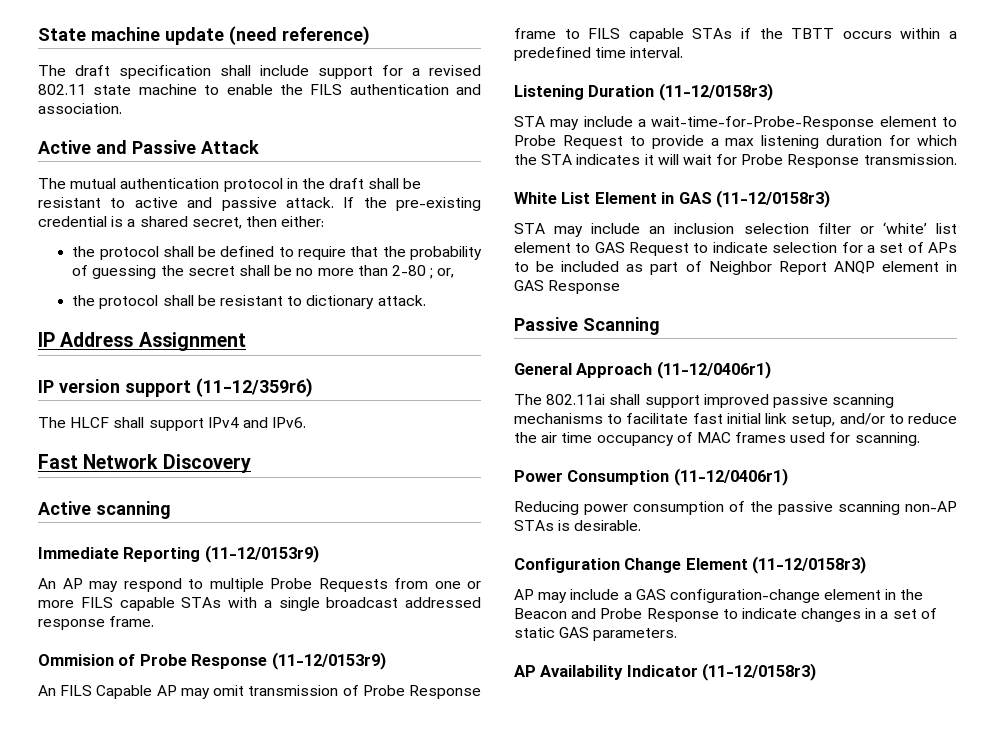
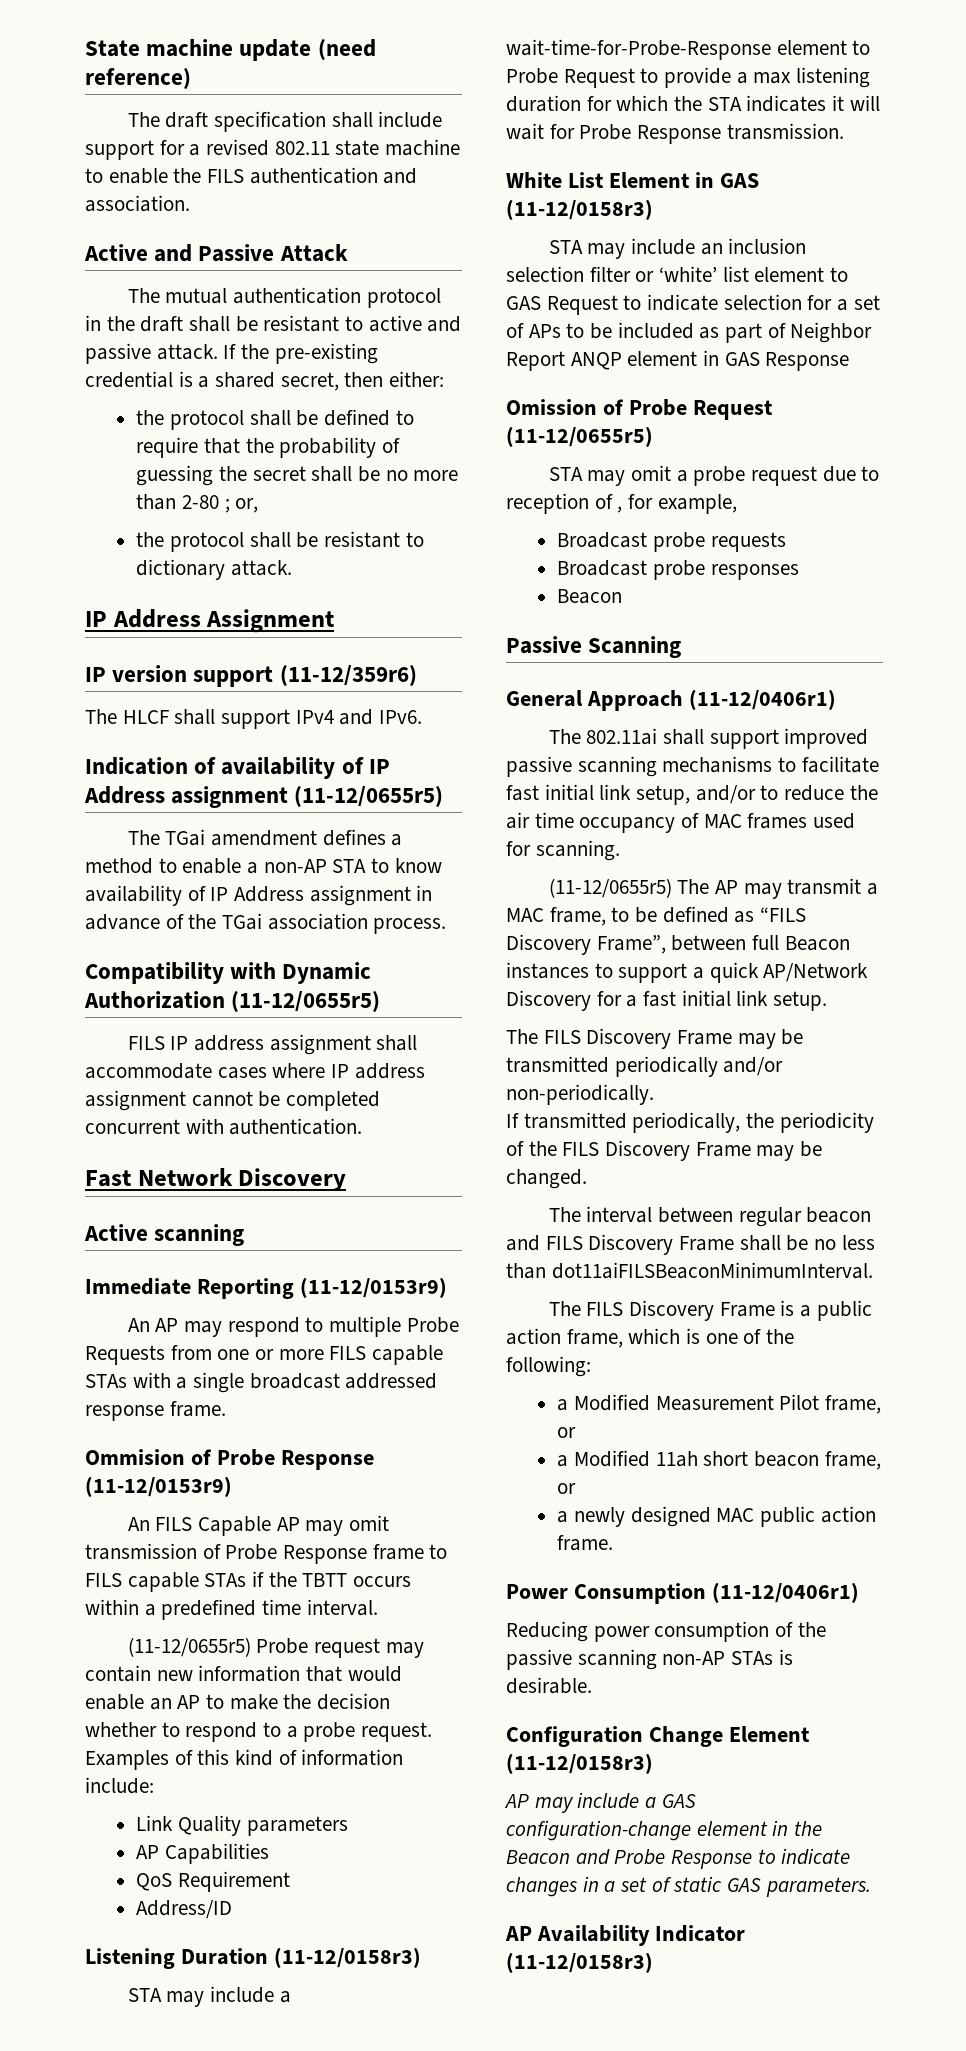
(307, 422) none -> [85,757,390,779] [84,786,444,808] [127,829,403,846] [85,858,442,874] [85,885,433,906] [85,913,447,934] [85,962,372,984] [84,991,381,1013] [127,1034,418,1055] [85,1063,425,1079] [85,1090,381,1111] [85,1118,363,1135] // Indication of availability of IP Address assignment (11-12/0655r5) // The TGai amendment defines a method to enable a non-AP STA to know availability of IP Address assignment in advance of the TGai association process. // Compatibility with Dynamic Authorization (11-12/0655r5) // FILS IP address assignment shall accommodate cases where IP address assignment cannot be completed concurrent with authentication.
(684, 52) none -> [127,1637,424,1658] [85,1665,402,1682] [85,1693,391,1710] [85,1722,433,1742] [85,1749,404,1770] [85,1777,154,1794] [136,1815,348,1836] [136,1843,270,1864] [136,1871,291,1892] [136,1900,233,1919] // (11-12/0655r5) Probe request may contain new information that would enable an AP to make the decision whether to respond to a probe request. Examples of this kind of information include: // Link Quality parameters // AP Capabilities // QoS Requirement // Address/ID
(621, 287) none -> [506,399,773,420] [506,426,653,447] [548,465,880,486] [506,493,737,514] [557,532,786,552] [557,560,799,580] [557,589,623,604] // Omission of Probe Request (11-12/0655r5) // STA may omit a probe request due to reception of , for example, // Broadcast probe requests // Broadcast probe responses // Beacon
(920, 439) none -> [548,878,879,899] [506,906,807,926] [506,934,850,955] [506,962,869,983] [506,990,828,1011] [506,1028,804,1049] [506,1056,784,1077] [506,1084,654,1105] [506,1112,874,1133] [506,1140,823,1161] [506,1169,587,1189] [548,1206,872,1227] [506,1234,875,1255] [506,1262,873,1279] [548,1300,872,1321] [506,1328,795,1348] [506,1356,591,1377] [557,1394,882,1414] [557,1427,577,1438] [557,1450,881,1470] [557,1483,577,1494] [557,1506,876,1527] [557,1535,614,1551] // (11-12/0655r5) The AP may transmit a MAC frame, to be defined as “FILS Discovery Frame”, between full Beacon instances to support a quick AP/Network Discovery for a fast initial link setup. // The FILS Discovery Frame may be transmitted periodically and/or non-periodically. // If transmitted periodically, the periodicity of the FILS Discovery Frame may be changed. // The interval between regular beacon and FILS Discovery Frame shall be no less than dot11aiFILSBeaconMinimumInterval. // The FILS Discovery Frame is a public action frame, which is one of the following: // a Modified Measurement Pilot frame, or // a Modified 11ah short beacon frame, or // a newly designed MAC public action frame.

